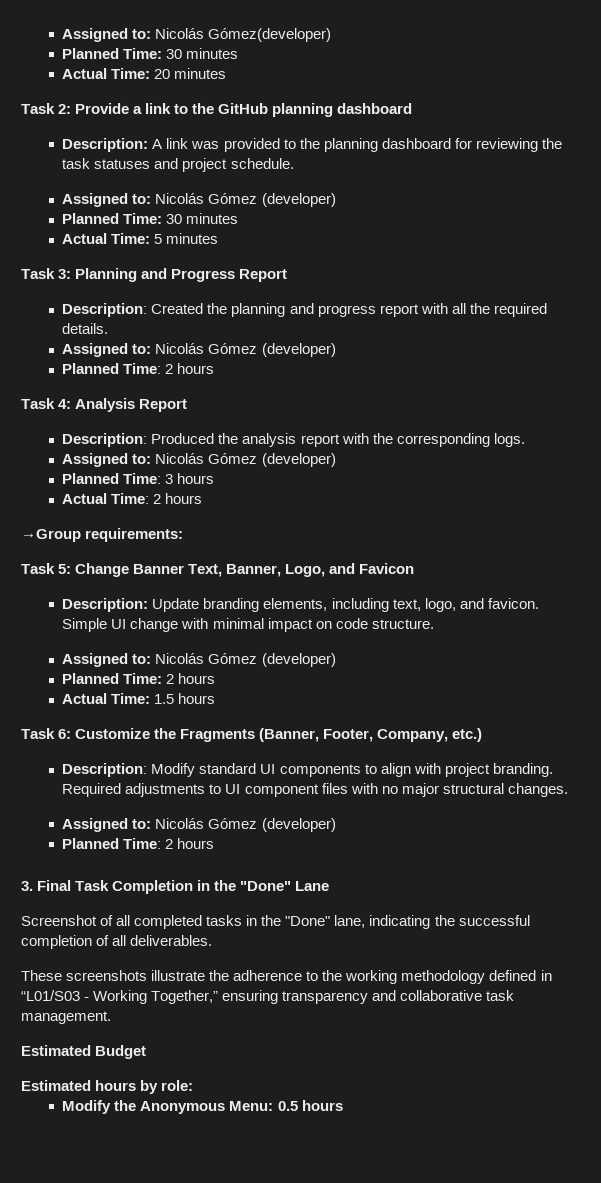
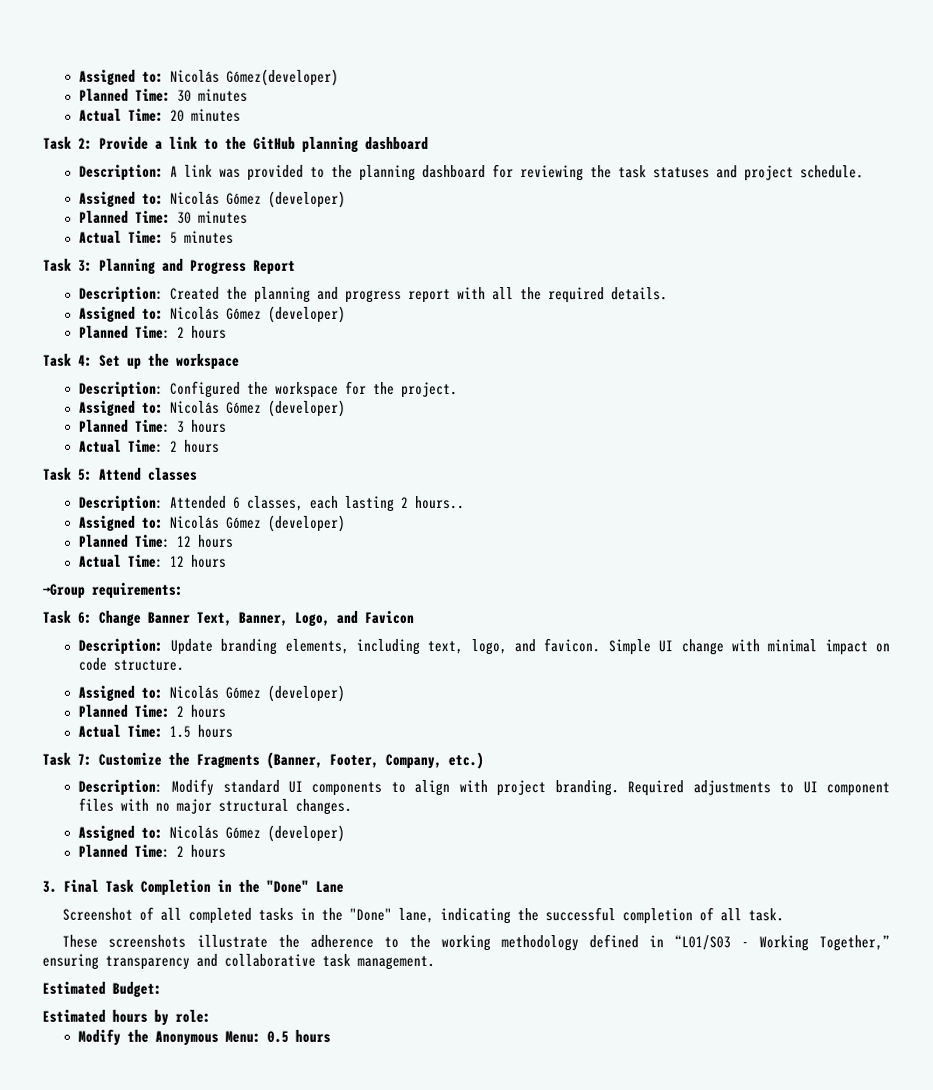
[75,398,188,412] [62,433,525,447] Analysis Report // Description: Produced the analysis report with the corresponding logs. -> [99,353,240,370] [78,380,458,398] Set up the workspace // Description: Configured the workspace for the project.
(203, 498) none -> [43,467,198,481] [78,495,465,512] [78,514,346,532] [77,534,234,548] [77,554,226,568] // Task 5: Attend classes // Description: Attended 6 classes, each lasting 2 hours.. // Assigned to: Nicolás Gómez (developer) // Planned Time: 12 hours // Actual Time: 12 hours
[58,564,72,574] 5: -> [77,611,92,624] 6:
[58,729,72,739] 6: -> [77,753,92,766] 7:
[130,935,213,946] deliverables. -> [748,908,785,922] task.
[95,1045,147,1059] Budget -> [112,981,162,998] Budget:

